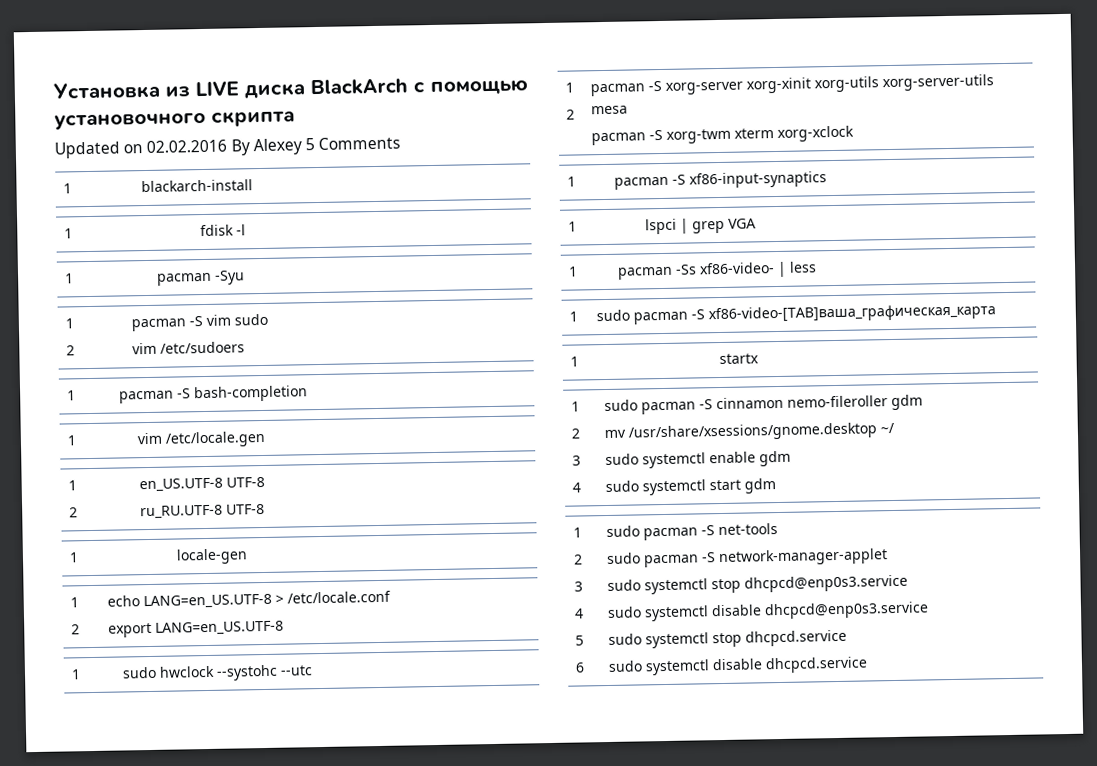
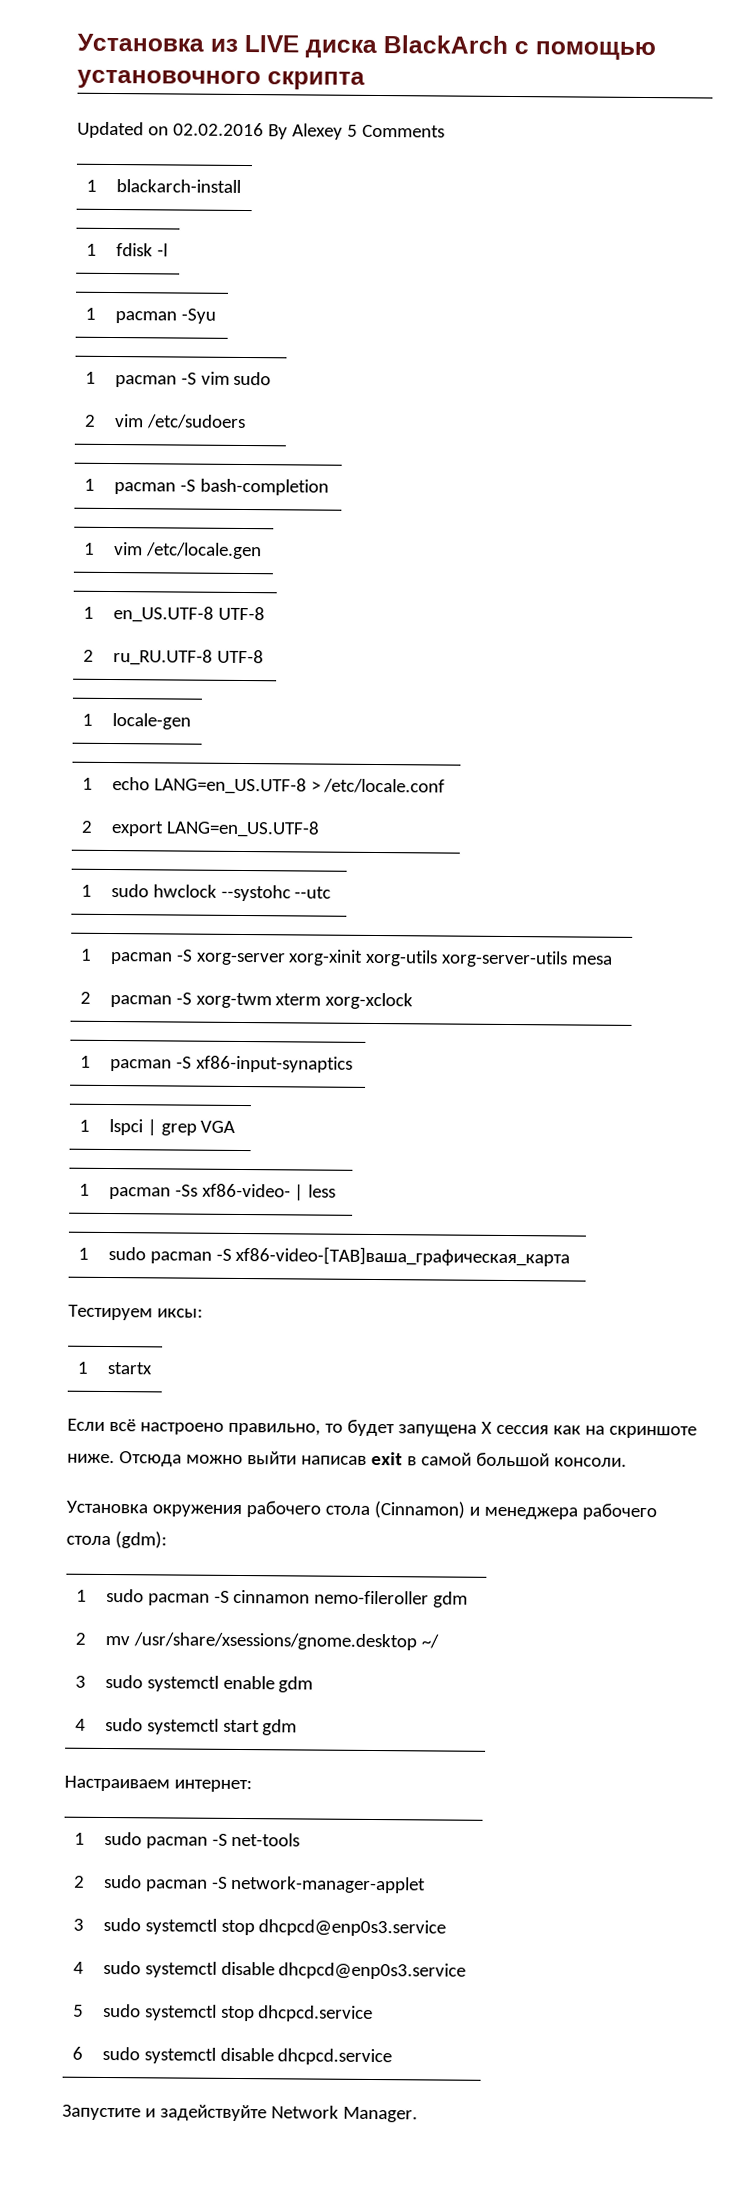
(997, 313) none -> [68,1304,203,1321] // Тестируем иксы:
(760, 359) none -> [67,1418,697,1439] [67,1451,627,1467] [66,1500,657,1521] [66,1531,167,1549] // Если всё настроено правильно, то будет запущена X сессия как на скриншоте ниже. Отсюда можно выйти написав exit в самой большой консоли. // Установка окружения рабочего стола (Cinnamon) и менеджера рабочего стола (gdm):
(777, 486) none -> [64,1775,252,1793] // Настраиваем интернет:
(869, 665) none -> [62,2104,418,2123] // Запустите и задействуйте Network Manager.

